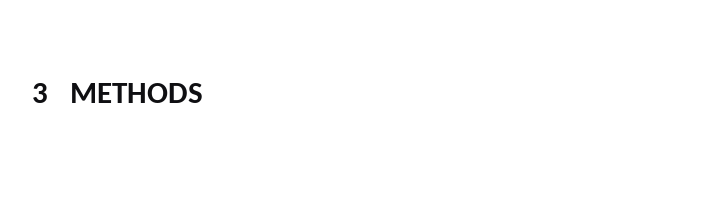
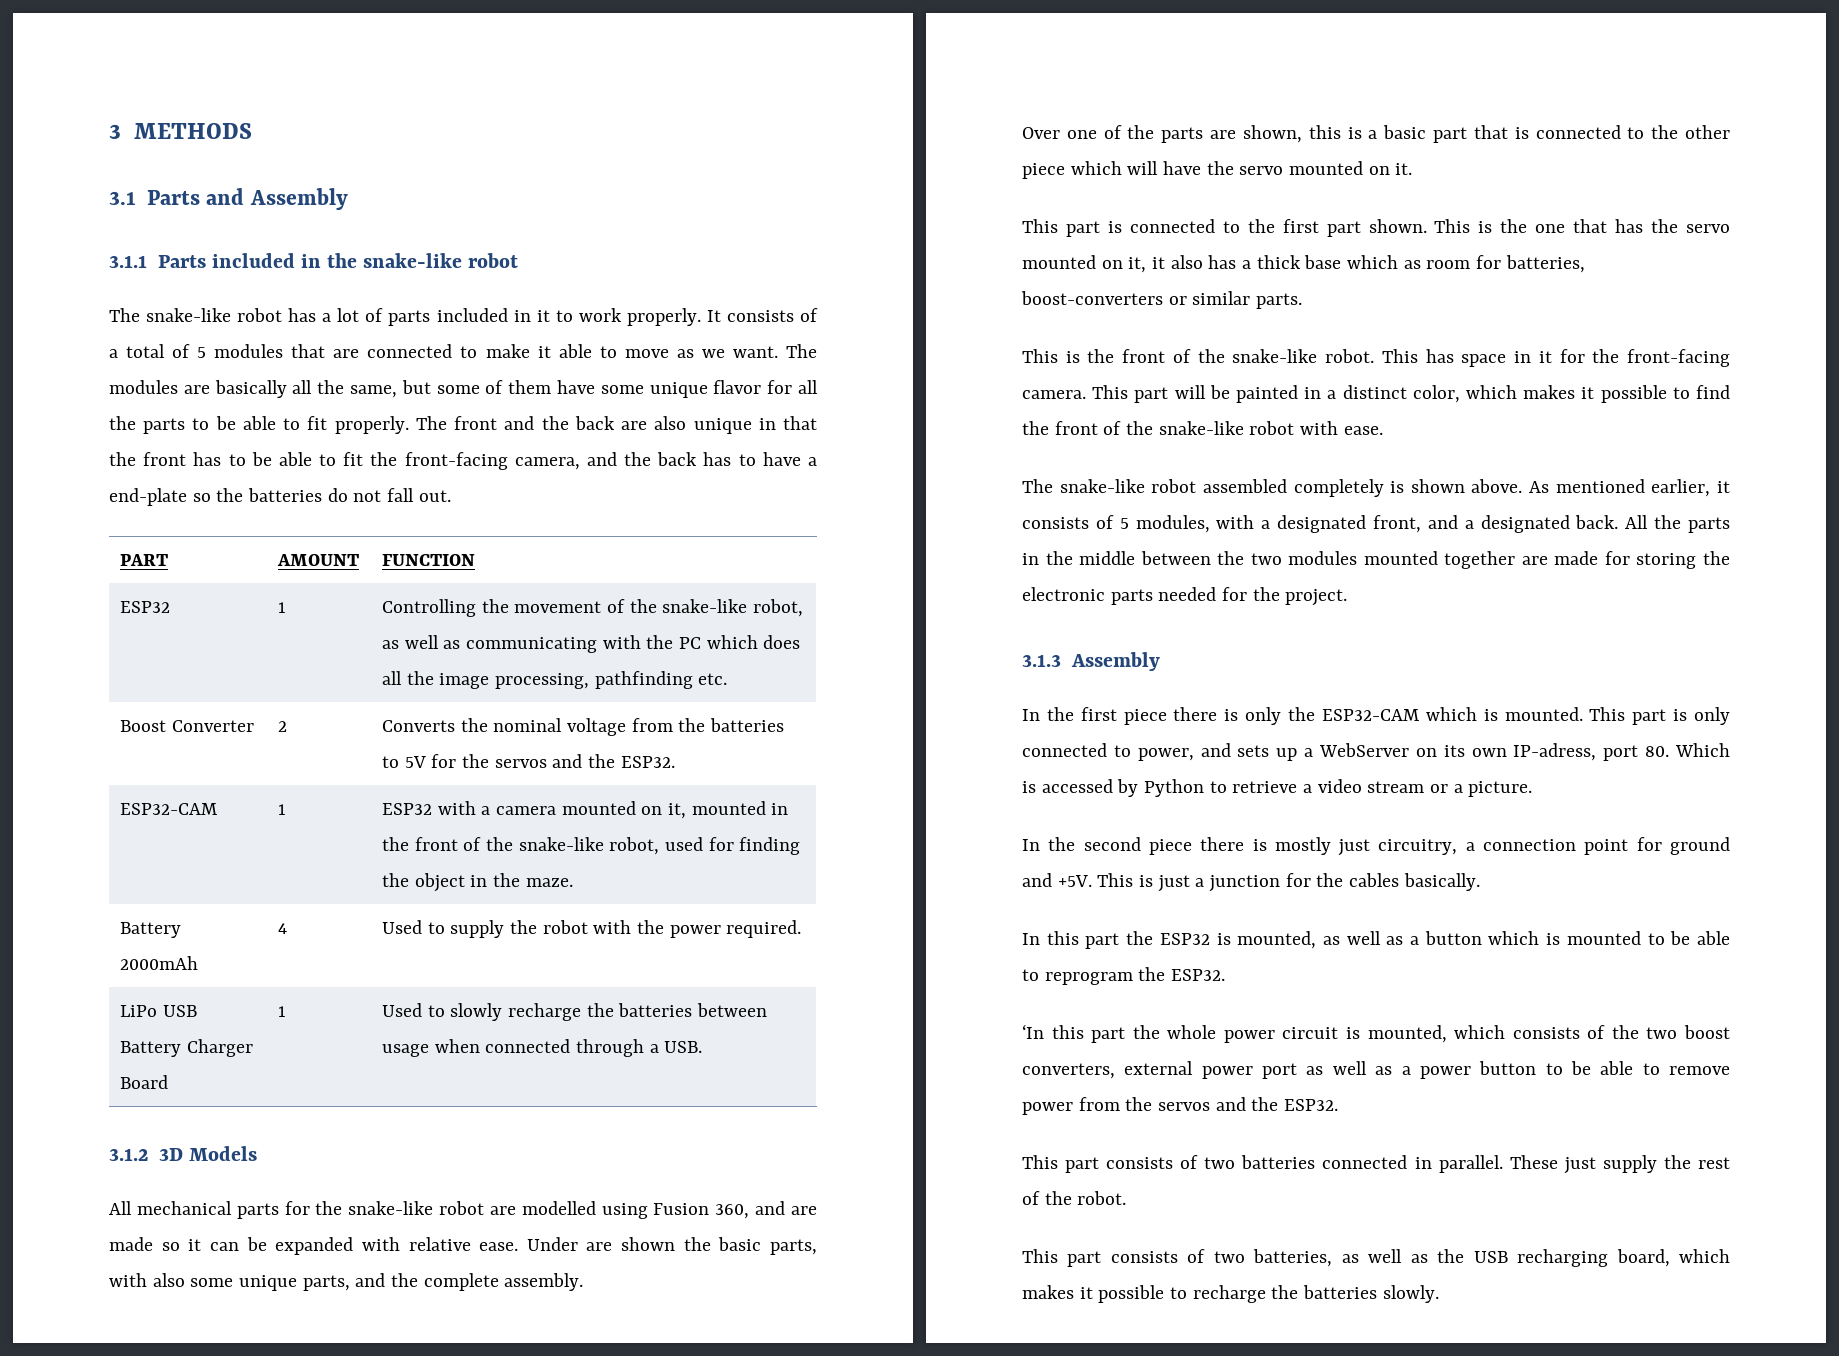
(204, 93) none -> [109,188,348,210] [109,253,518,268] [109,308,818,326] [109,344,817,358] [109,380,818,398] [109,416,818,434] [109,452,817,470] [109,488,451,506] [120,554,169,566] [277,554,360,566] [382,554,476,566] [120,601,171,613] [278,602,287,613] [382,599,804,617] [382,635,801,653] [382,671,728,689] [120,720,254,732] [278,721,288,732] [382,718,785,736] [382,754,675,768] [120,803,218,815] [278,804,287,815] [382,801,789,819] [382,837,801,855] [382,873,573,892] [120,922,182,938] [120,956,199,970] [278,923,288,934] [382,920,802,938] [120,1005,197,1017] [120,1039,253,1057] [120,1075,169,1089] [278,1006,287,1017] [382,1003,768,1021] [382,1039,703,1057] [109,1146,257,1161] [109,1201,817,1219] [109,1237,817,1255] [109,1273,584,1291] [1022,125,1730,143] [1022,161,1413,179] [1022,219,1730,237] [1022,255,1585,273] [1021,291,1303,309] [1022,349,1730,367] [1022,385,1730,403] [1022,421,1383,435] [1022,479,1730,497] [1022,515,1730,533] [1022,551,1730,569] [1022,587,1348,606] [1022,652,1160,671] [1022,707,1730,725] [1022,743,1730,761] [1022,779,1533,797] [1022,837,1730,856] [1022,873,1480,892] [1022,931,1730,949] [1022,967,1226,985] [1022,1024,1730,1043] [1022,1061,1730,1079] [1022,1097,1339,1115] [1022,1155,1730,1174] [1022,1191,1127,1205] [1022,1249,1730,1267] [1022,1285,1439,1303] // 3.1 Parts and Assembly // 3.1.1 Parts included in the snake-like robot // The snake-like robot has a lot of parts included in it to work properly. It consists of a total of 5 modules that are connected to make it able to move as we want. The modules are basically all the same, but some of them have some unique flavor for all the parts to be able to fit properly. The front and the back are also unique in that the front has to be able to fit the front-facing camera, and the back has to have a end-plate so the batteries do not fall out. // PART | AMOUNT | FUNCTION // ESP32 | 1 | Controlling the movement of the snake-like robot, as well as communicating with the PC which does all the image processing, pathfinding etc. // Boost Converter | 2 | Converts the nominal voltage from the batteries to 5V for the servos and the ESP32. // ESP32-CAM | 1 | ESP32 with a camera mounted on it, mounted in the front of the snake-like robot, used for finding the object in the maze. // Battery 2000mAh | 4 | Used to supply the robot with the power required. // LiPo USB Battery Charger Board | 1 | Used to slowly recharge the batteries between usage when connected through a USB. // 3.1.2 3D Models // All mechanical parts for the snake-like robot are modelled using Fusion 360, and are made so it can be expanded with relative ease. Under are shown the basic parts, with also some unique parts, and the complete assembly. // Over one of the parts are shown, this is a basic part that is connected to the other piece which will have the servo mounted on it. // This part is connected to the first part shown. This is the one that has the servo mounted on it, it also has a thick base which as room for batteries, boost-converters or similar parts. // This is the front of the snake-like robot. This has space in it for the front-facing camera. This part will be painted in a distinct color, which makes it possible to find the front of the snake-like robot with ease. // The snake-like robot assembled completely is shown above. As mentioned earlier, it consists of 5 modules, with a designated front, and a designated back. All the parts in the middle between the two modules mounted together are made for storing the electronic parts needed for the project. // 3.1.3 Assembly // In the first piece there is only the ESP32-CAM which is mounted. This part is only connected to power, and sets up a WebServer on its own IP-adress, port 80. Which is accessed by Python to retrieve a video stream or a picture. // In the second piece there is mostly just circuitry, a connection point for ground and +5V. This is just a junction for the cables basically. // In this part the ESP32 is mounted, as well as a button which is mounted to be able to reprogram the ESP32. // ‘In this part the whole power circuit is mounted, which consists of the two boost converters, external power port as well as a power button to be able to remove power from the servos and the ESP32. // This part consists of two batteries connected in parallel. These just supply the rest of the robot. // This part consists of two batteries, as well as the USB recharging board, which makes it possible to recharge the batteries slowly.

